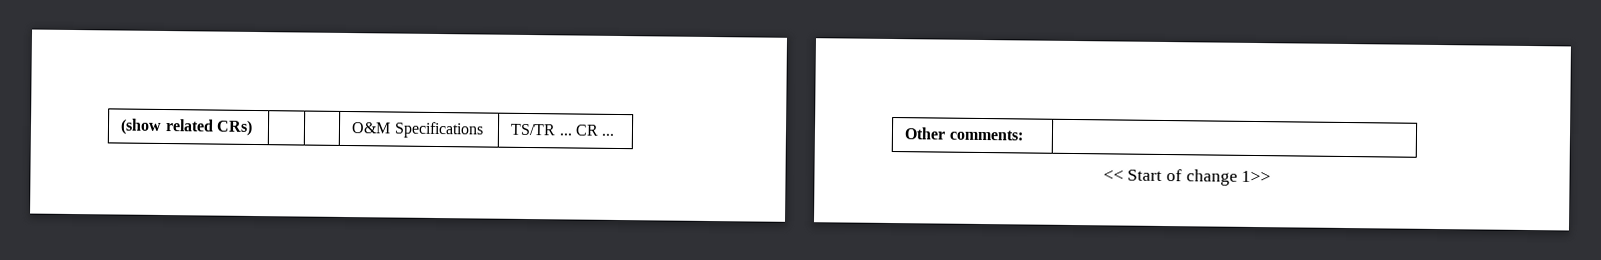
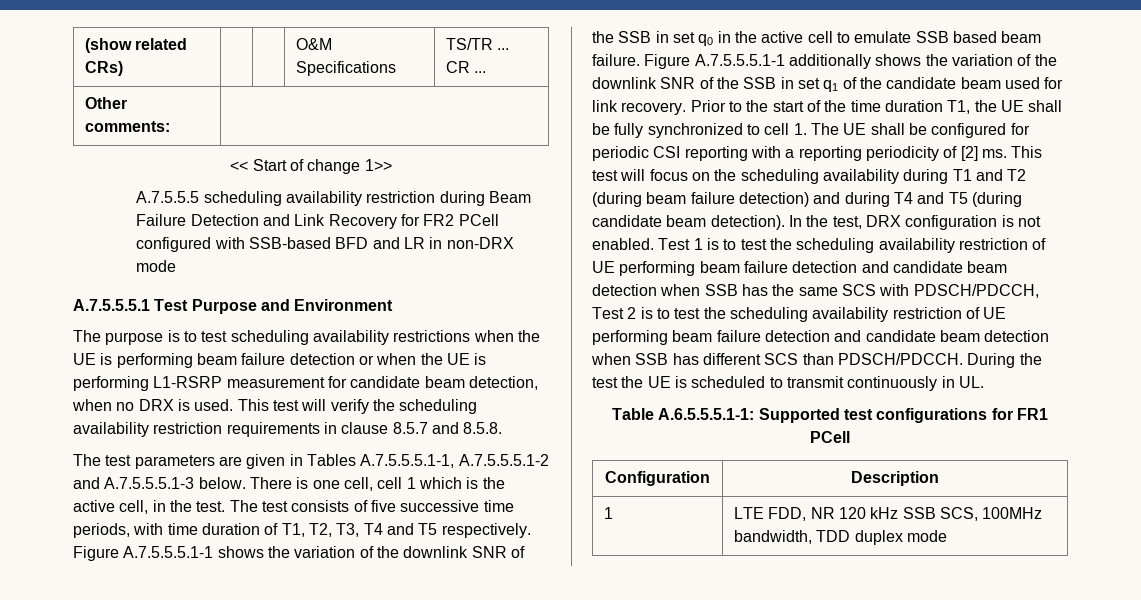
(1272, 176) none -> [136,191,532,206] [136,214,499,229] [136,237,514,252] [136,260,177,272] [73,299,394,314] [73,330,540,345] [73,353,487,368] [73,376,538,391] [72,399,478,414] [73,422,503,437] [73,454,549,469] [73,477,505,491] [73,500,514,514] [73,523,531,538] [73,546,525,561] [592,31,1042,46] [592,54,1057,69] [592,77,1064,92] [592,100,1063,115] [592,123,1030,138] [592,146,1043,161] [592,169,1027,184] [592,192,1022,207] [592,215,1041,230] [592,238,1047,253] [592,261,1008,276] [592,284,1039,298] [592,307,1007,322] [592,330,1050,345] [591,353,1042,368] [592,376,984,391] [612,408,1048,423] [810,431,850,443] [605,471,710,486] [851,471,939,486] [604,507,614,519] [734,507,1043,521] [734,530,948,545] // A.7.5.5.5 scheduling availability restriction during Beam Failure Detection and Link Recovery for FR2 PCell configured with SSB-based BFD and LR in non-DRX mode // A.7.5.5.5.1 Test Purpose and Environment // The purpose is to test scheduling availability restrictions when the UE is performing beam failure detection or when the UE is performing L1-RSRP measurement for candidate beam detection, when no DRX is used. This test will verify the scheduling availability restriction requirements in clause 8.5.7 and 8.5.8. // The test parameters are given in Tables A.7.5.5.5.1-1, A.7.5.5.5.1-2 and A.7.5.5.5.1-3 below. There is one cell, cell 1 which is the active cell, in the test. The test consists of five successive time periods, with time duration of T1, T2, T3, T4 and T5 respectively. Figure A.7.5.5.5.1-1 shows the variation of the downlink SNR of the SSB in set q0 in the active cell to emulate SSB based beam failure. Figure A.7.5.5.5.1-1 additionally shows the variation of the downlink SNR of the SSB in set q1 of the candidate beam used for link recovery. Prior to the start of the time duration T1, the UE shall be fully synchronized to cell 1. The UE shall be configured for periodic CSI reporting with a reporting periodicity of [2] ms. This test will focus on the scheduling availability during T1 and T2 (during beam failure detection) and during T4 and T5 (during candidate beam detection). In the test, DRX configuration is not enabled. Test 1 is to test the scheduling availability restriction of UE performing beam failure detection and candidate beam detection when SSB has the same SCS with PDSCH/PDCCH, Test 2 is to test the scheduling availability restriction of UE performing beam failure detection and candidate beam detection when SSB has different SCS than PDSCH/PDCCH. During the test the UE is scheduled to transmit continuously in UL. // Table A.6.5.5.5.1-1: Supported test configurations for FR1 PCell // Configuration | Description // 1 | LTE FDD, NR 120 kHz SSB SCS, 100MHz bandwidth, TDD duplex mode

